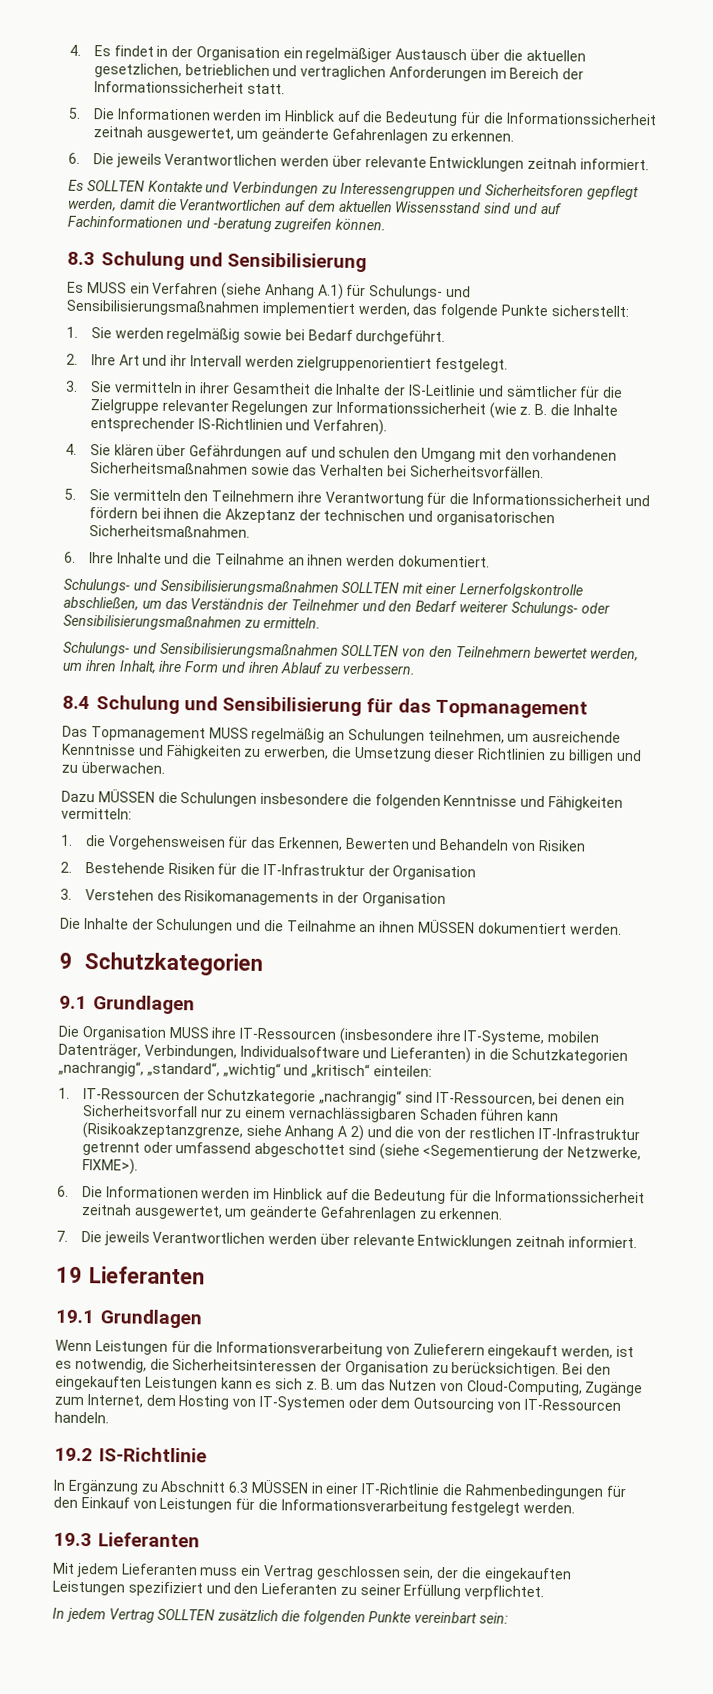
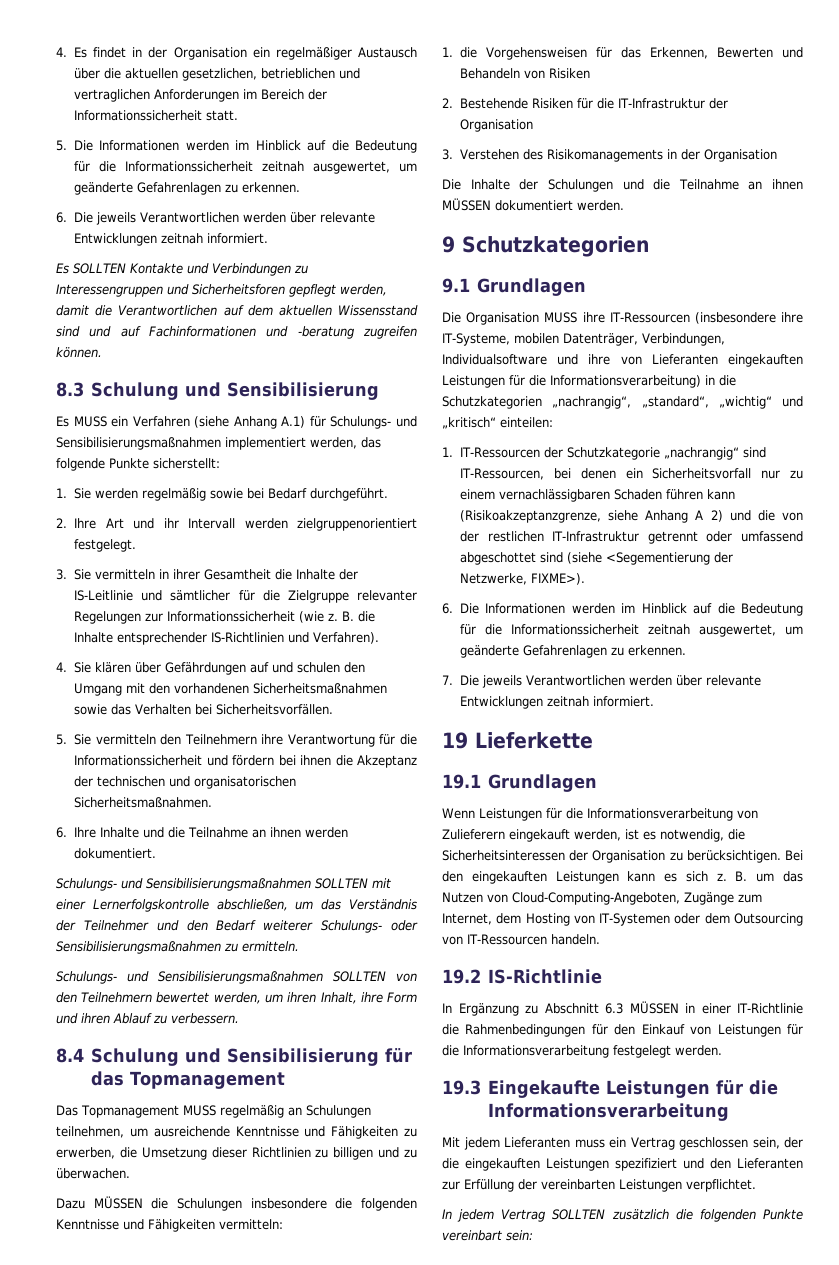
[390,1046,472,1064] Lieferanten) -> [588,354,803,367] [442,375,701,388] ihre von Lieferanten eingekauften Leistungen für die Informationsverarbeitung)
[89,1266,205,1285] Lieferanten -> [474,732,593,749] Lieferkette
[465,1380,583,1396] Cloud-Computing, -> [512,892,680,905] Cloud-Computing-Angeboten,
[98,1532,200,1548] Lieferanten -> [487,1080,778,1098] [487,1103,729,1121] Eingekaufte Leistungen für die Informationsverarbeitung
[339,1584,462,1600] zu seiner Erfüllung -> [442,1179,682,1192] zur Erfüllung der vereinbarten Leistungen

